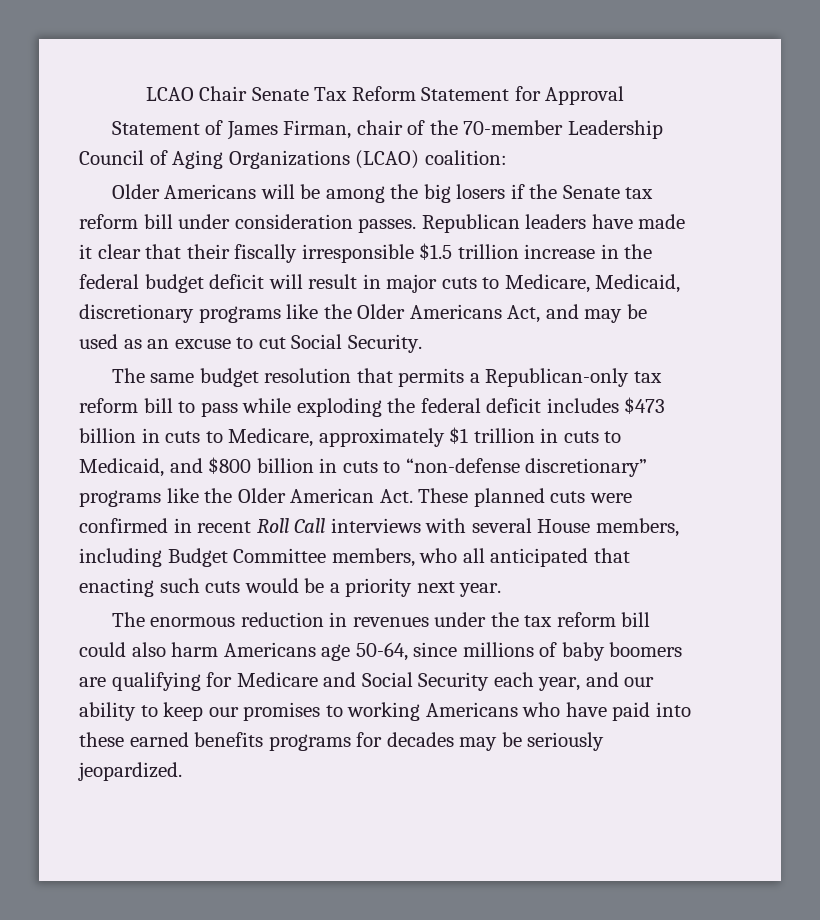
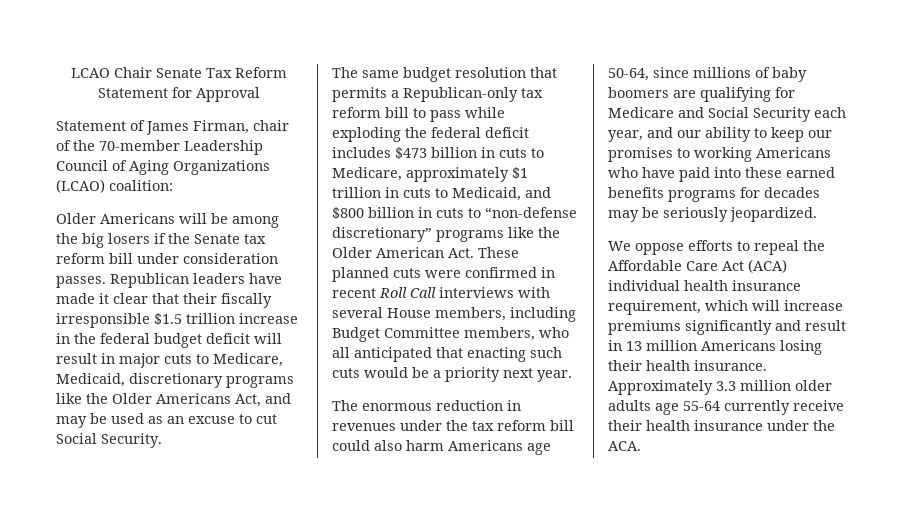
(182, 771) none -> [608,240,825,255] [608,259,787,273] [608,280,801,291] [608,300,843,315] [608,320,846,335] [608,340,822,355] [608,360,767,371] [608,380,832,395] [608,400,844,415] [608,420,835,431] [608,441,641,451] // We oppose efforts to repeal the Affordable Care Act (ACA) individual health insurance requirement, which will increase premiums significantly and result in 13 million Americans losing their health insurance. Approximately 3.3 million older adults age 55-64 currently receive their health insurance under the ACA.

